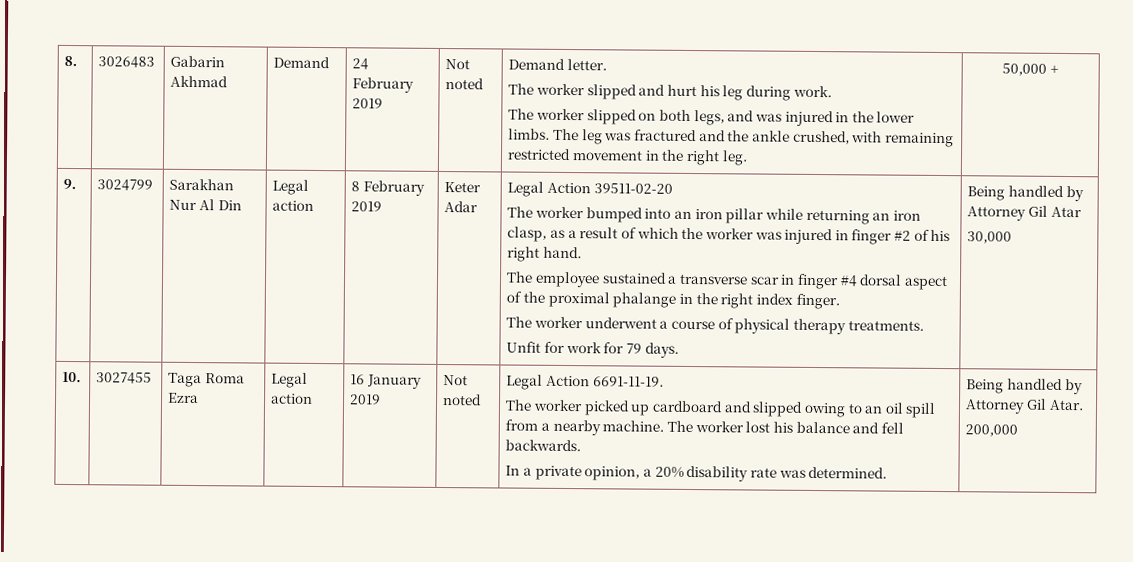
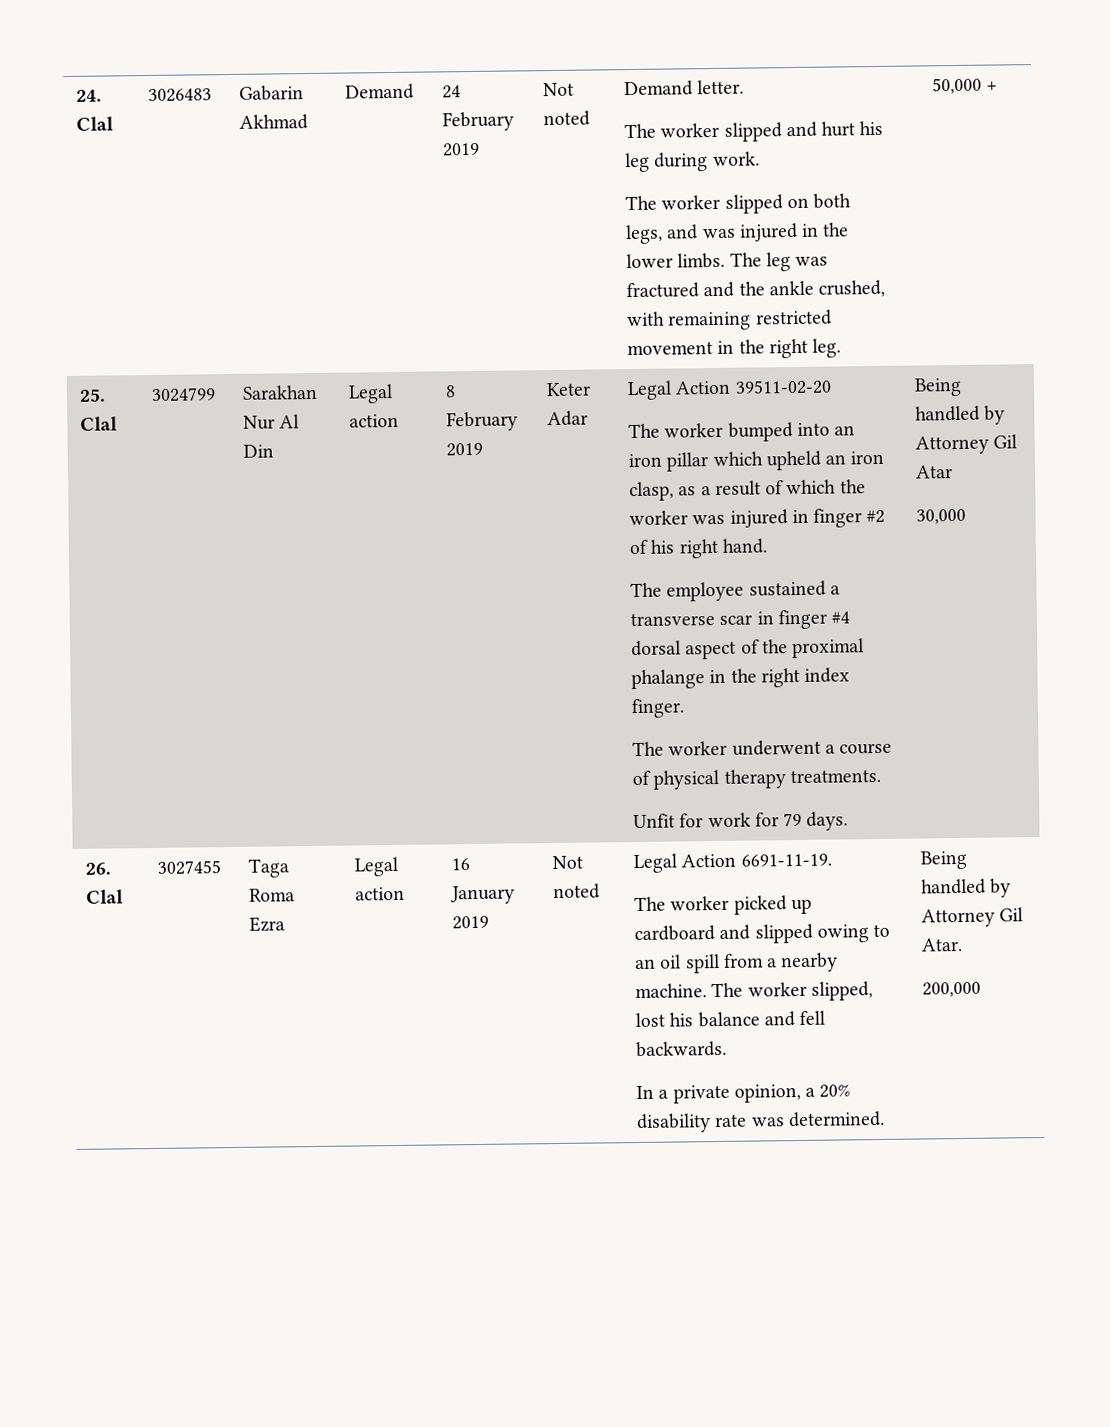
[64,55,79,67] 8. -> [76,89,103,102] [76,116,115,131] 24. Clal
[63,178,78,190] 9. -> [79,388,107,402] [80,416,119,431] 25. Clal
[764,208,870,225] while returning -> [712,450,821,471] which upheld
[62,371,83,383] 10. -> [85,862,112,875] [86,889,125,904] 26. Clal
(744, 427) none -> [810,981,873,1001] slipped,

